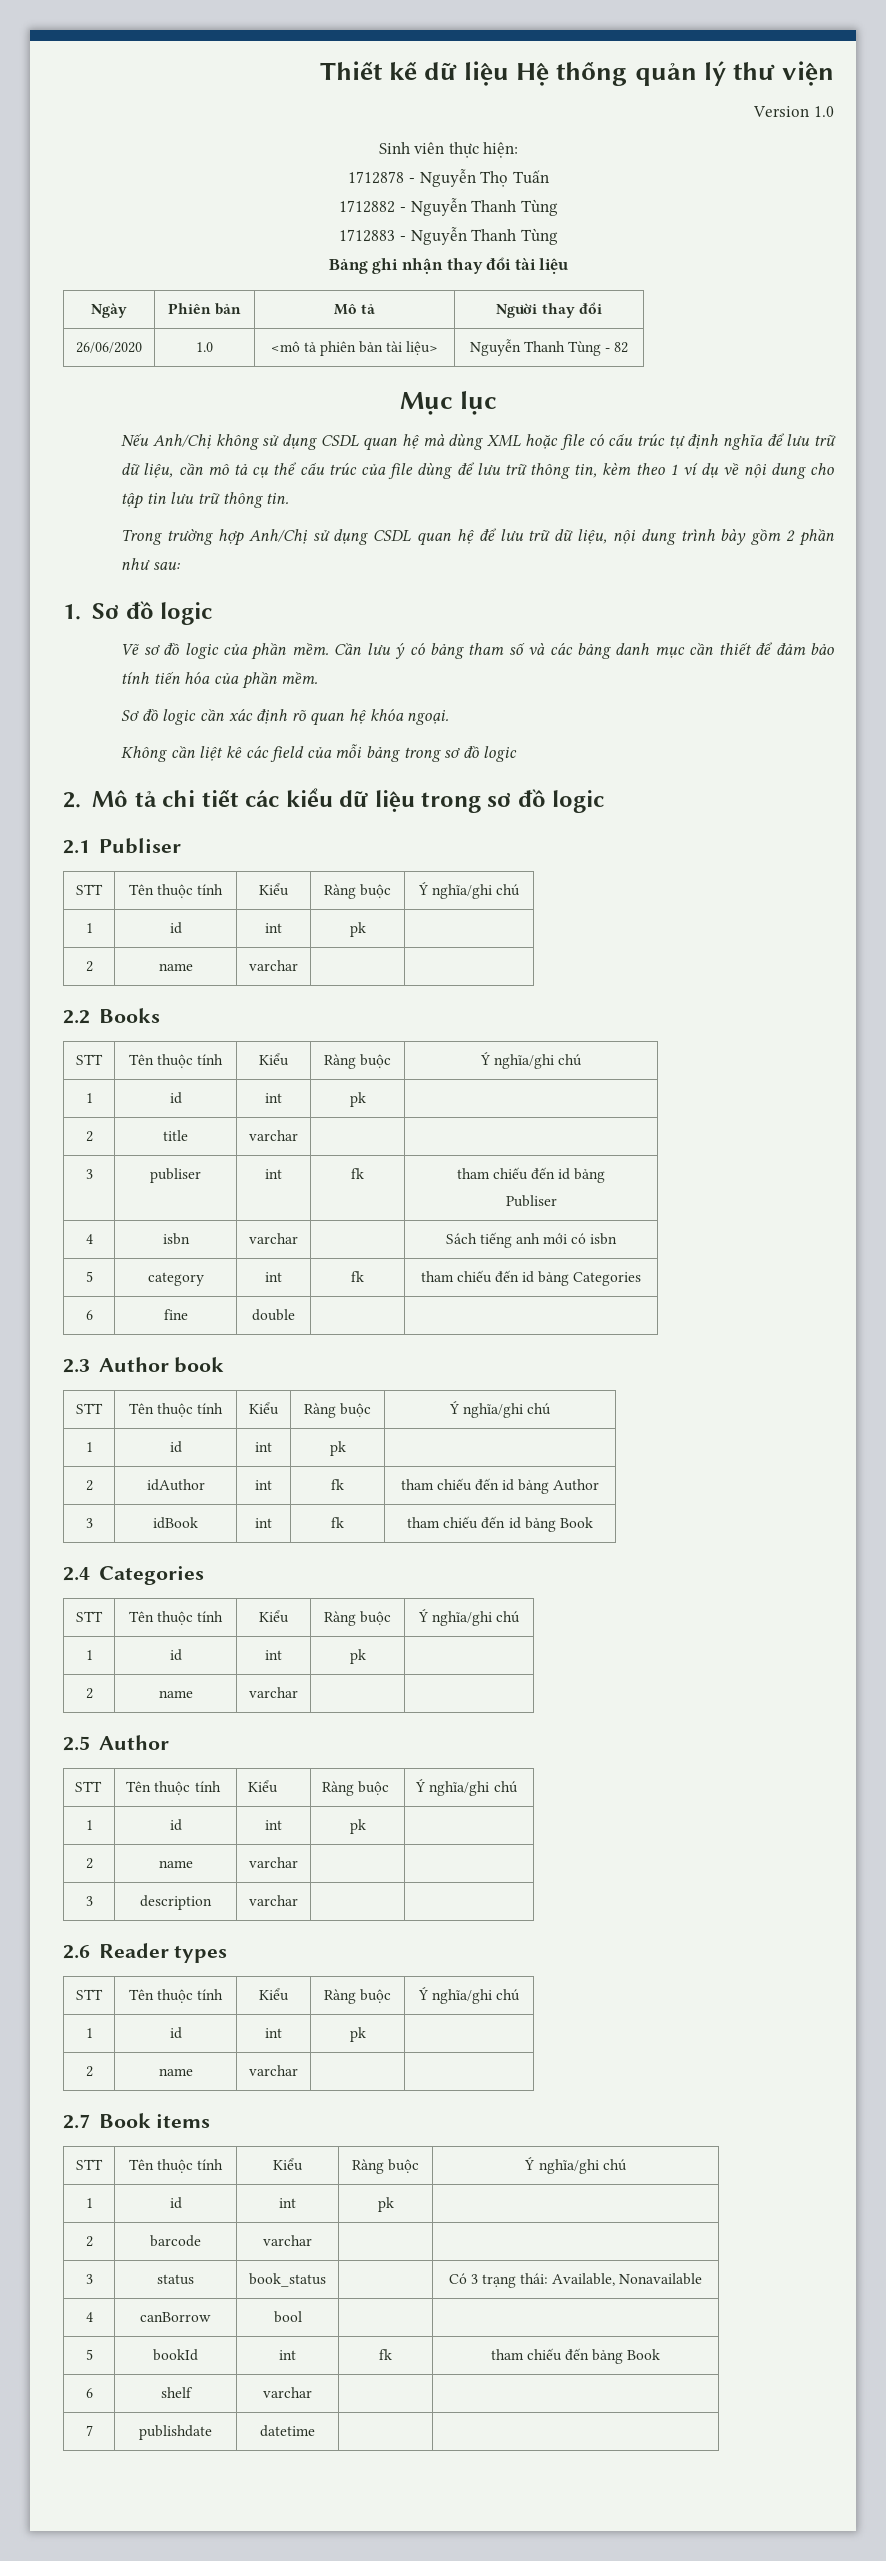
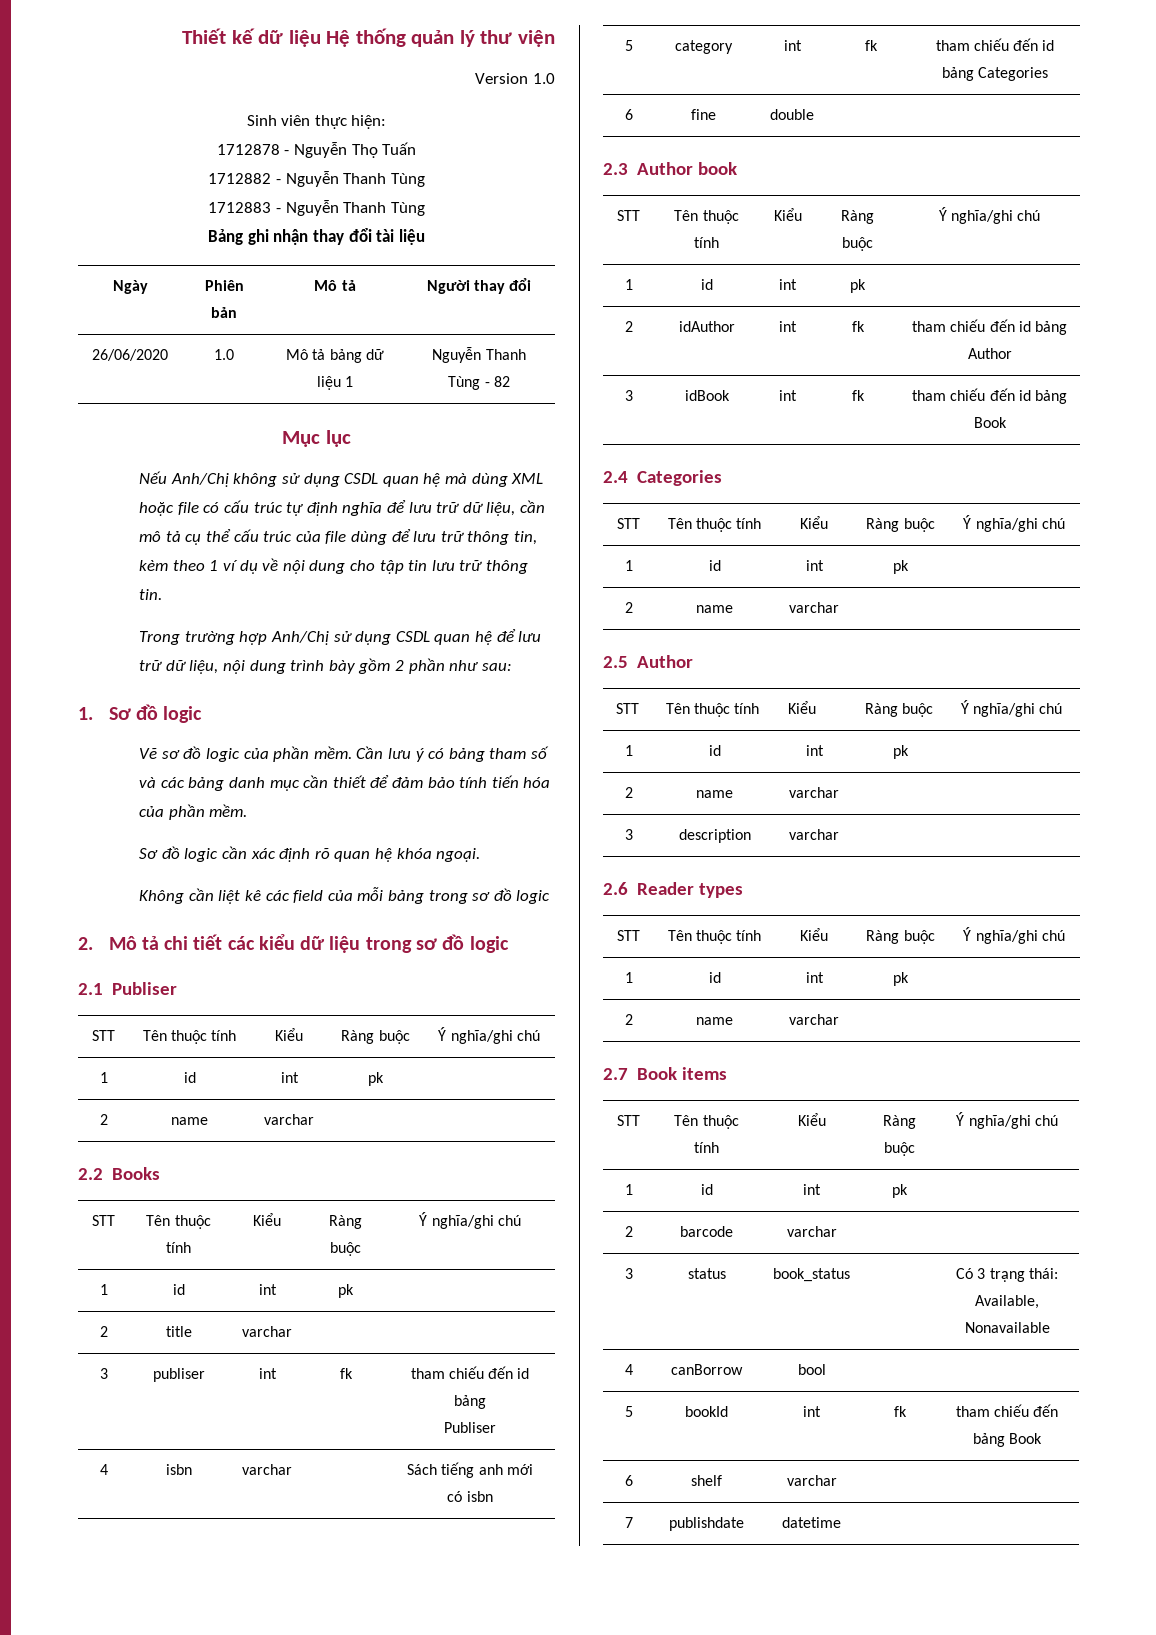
[270,341,439,356] <mô tả phiên bản tài liệu> -> [286,349,384,363] [316,376,354,390] Mô tả bảng dữ liệu 1

